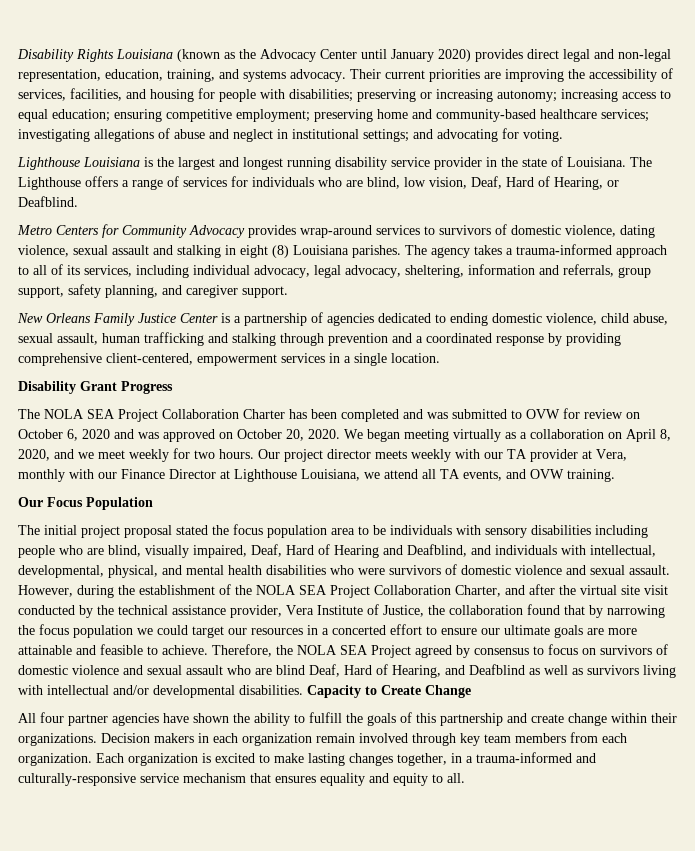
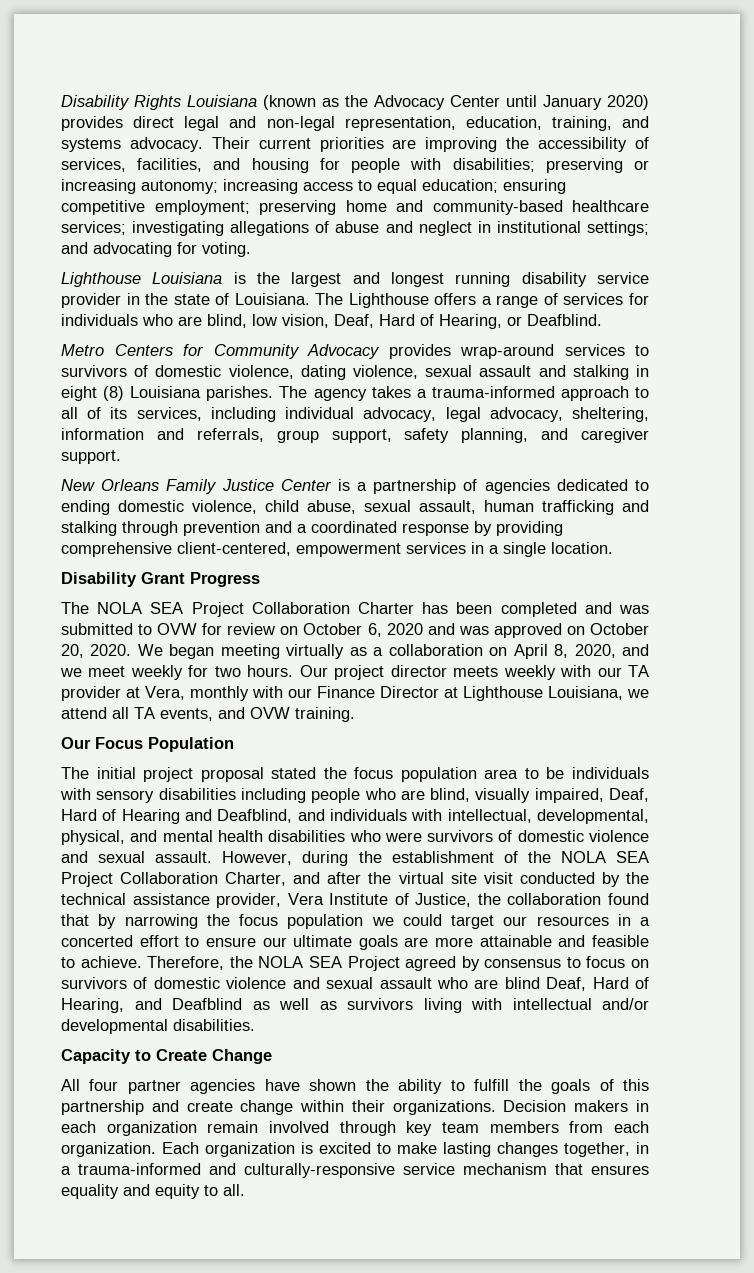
(303, 690) none -> (255, 1025) //

